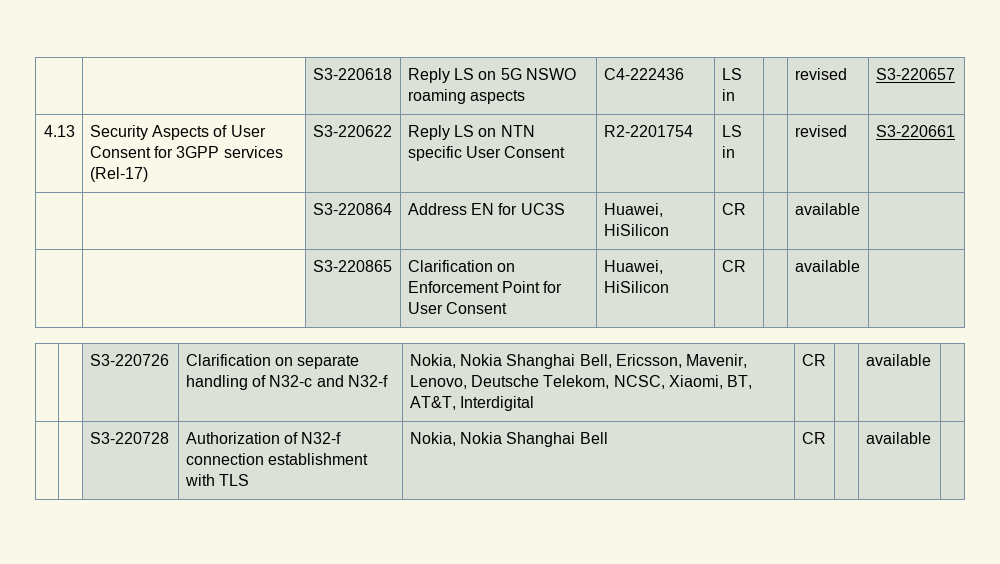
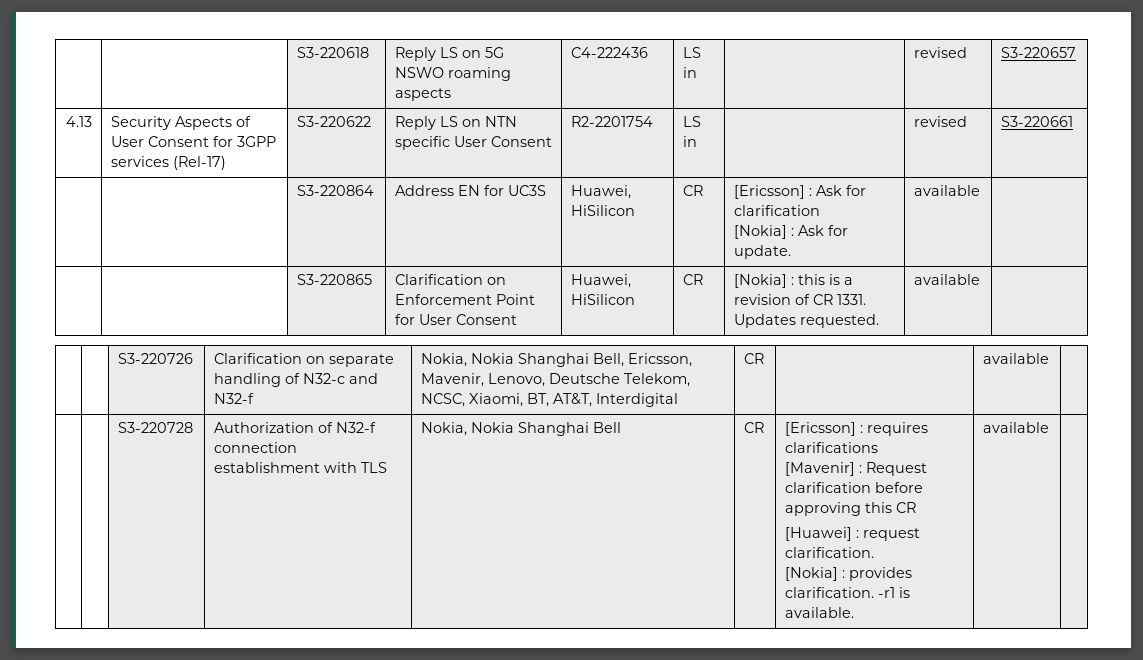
(746, 209) none -> [733,185,866,199] [733,205,820,216] [733,225,848,239] [733,245,791,259] [Ericsson] : Ask for clarification // [Nokia] : Ask for update.
(746, 266) none -> [733,274,853,288] [733,294,866,305] [733,314,879,328] [Nokia] : this is a revision of CR 1331. Updates requested.
(826, 438) none -> [784,422,928,436] [784,442,878,453] [784,462,927,476] [784,482,923,493] [784,502,916,516] [784,527,920,541] [784,547,874,558] [784,567,912,581] [784,587,910,598] [784,607,854,618] [Ericsson] : requires clarifications // [Mavenir] : Request clarification before approving this CR // [Huawei] : request clarification. // [Nokia] : provides clarification. -r1 is available.

